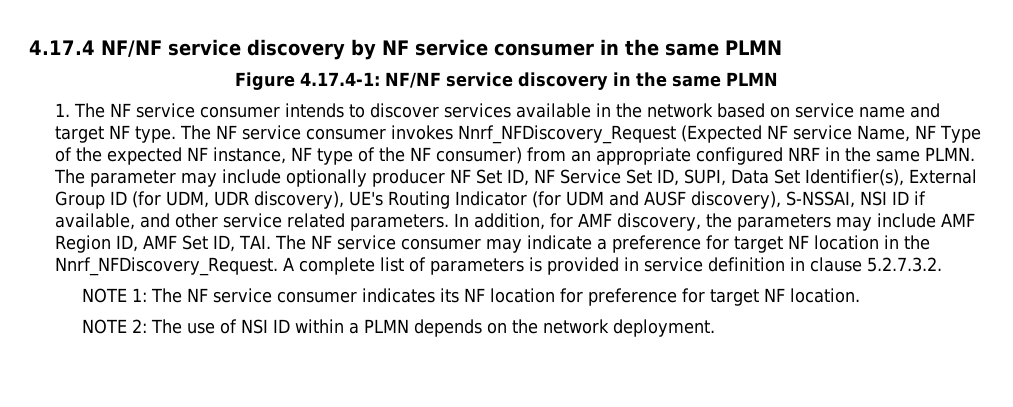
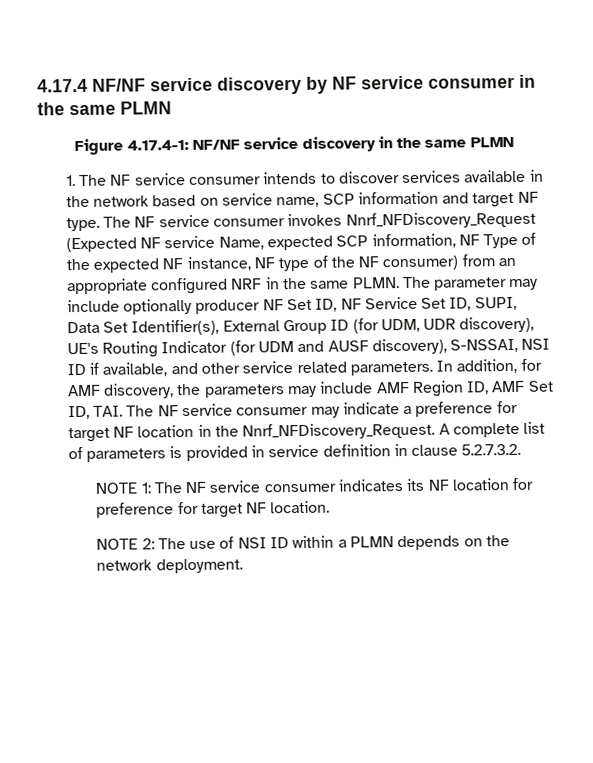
[859,106,906,118] name -> [276,191,439,208] name, SCP information
(911, 133) none -> [266,233,456,251] expected SCP information,

